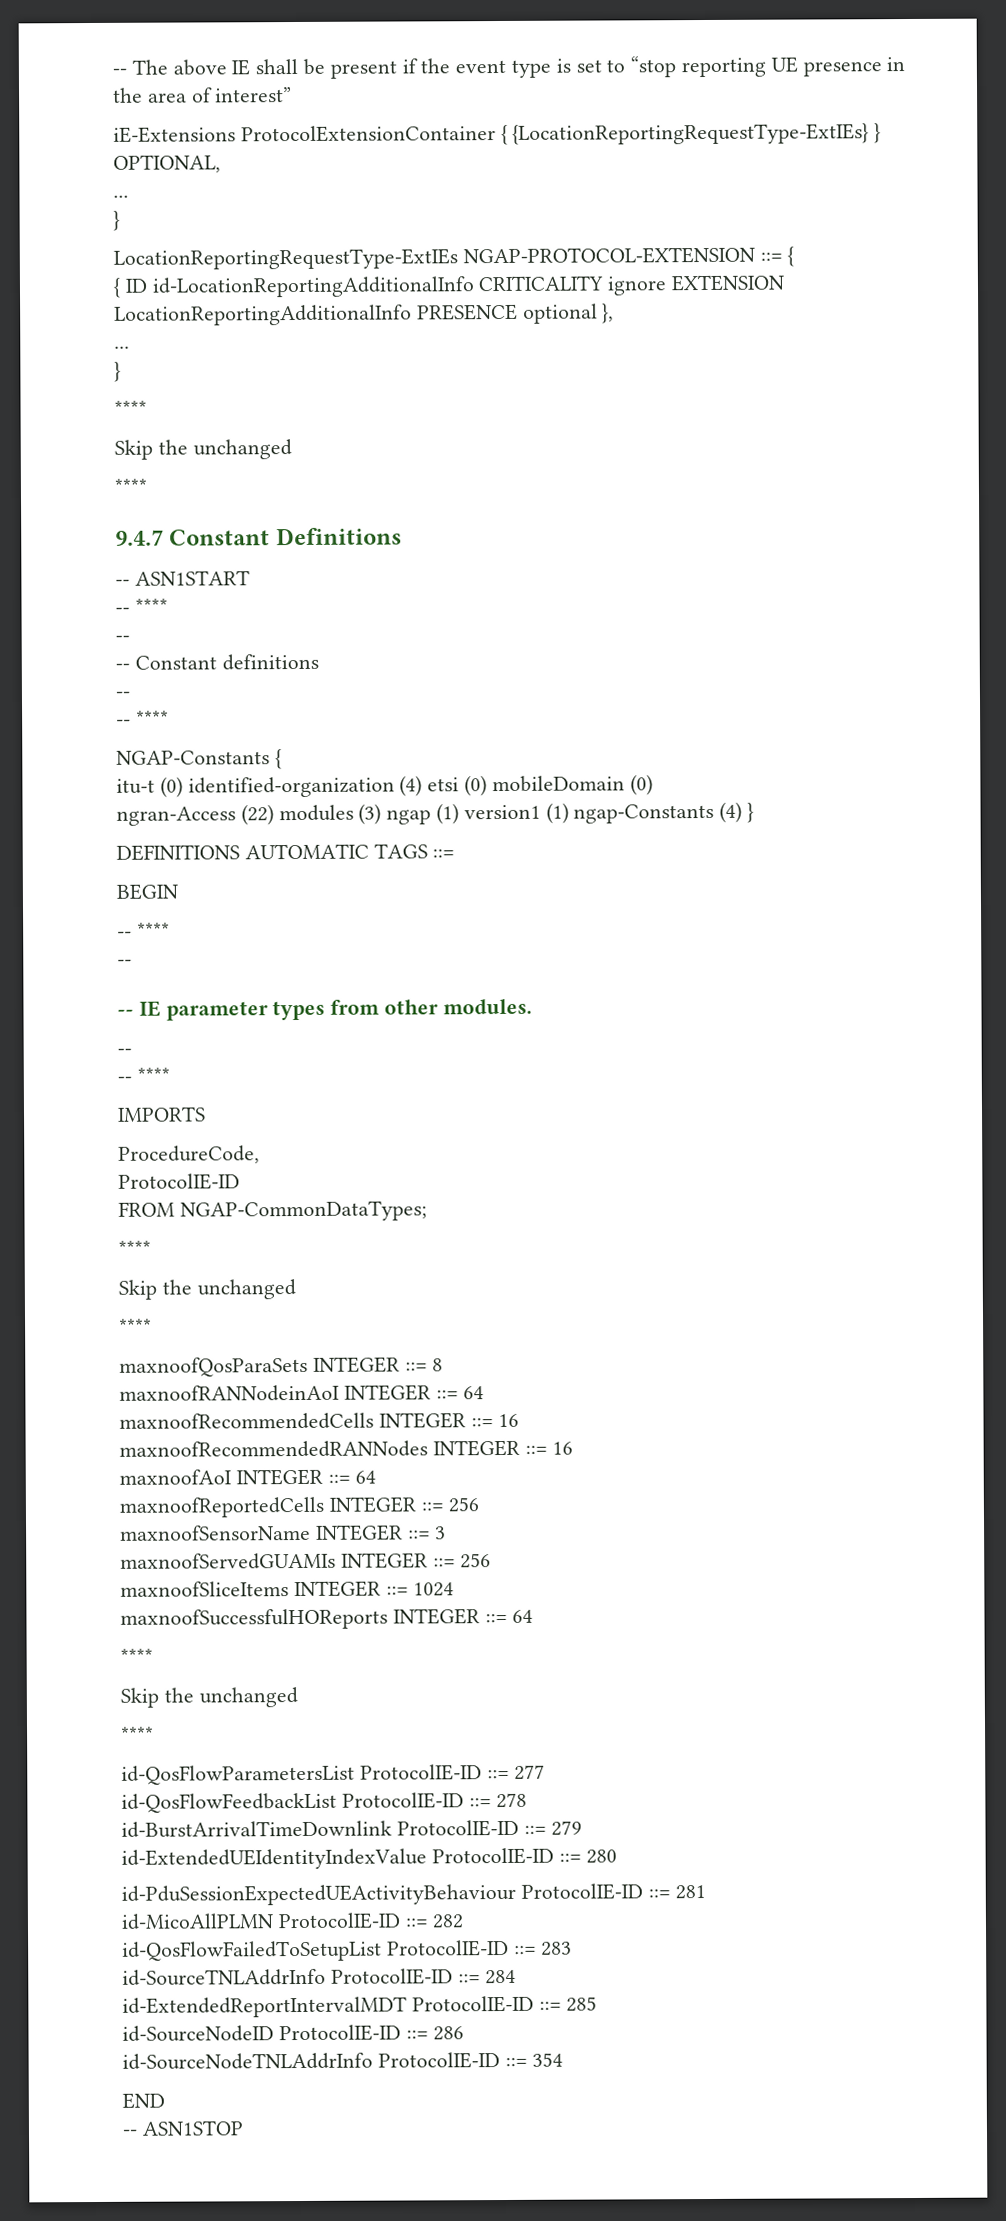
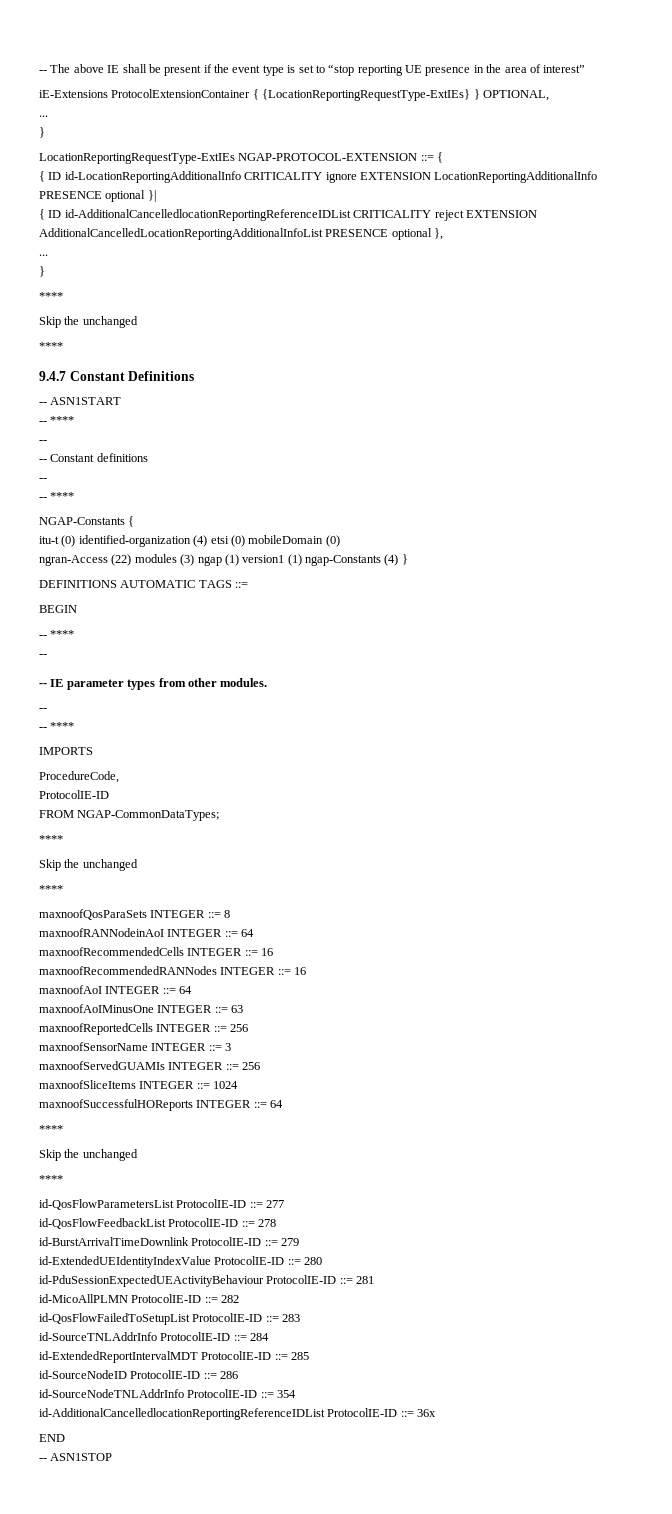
(598, 313) none -> [147,190,157,202] [39,209,537,221] [39,228,432,240] }| // { ID id-AdditionalCancelledlocationReportingReferenceIDList CRITICALITY reject EXTENSION AdditionalCancelledLocationReportingAdditionalInfoList PRESENCE optional
(377, 1477) none -> [39,1004,244,1013] // maxnoofAoIMinusOne INTEGER ::= 63
(564, 2059) none -> [39,1408,437,1420] // id-AdditionalCancelledlocationReportingReferenceIDList ProtocolIE-ID ::= 36x

